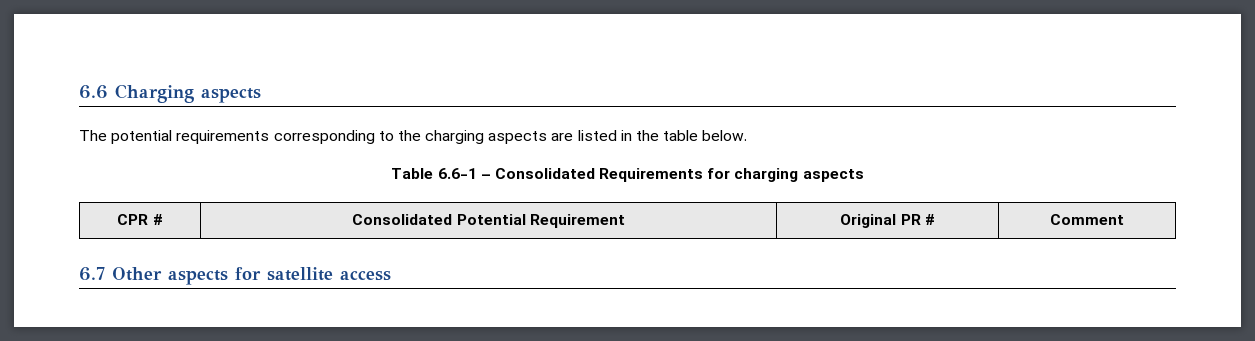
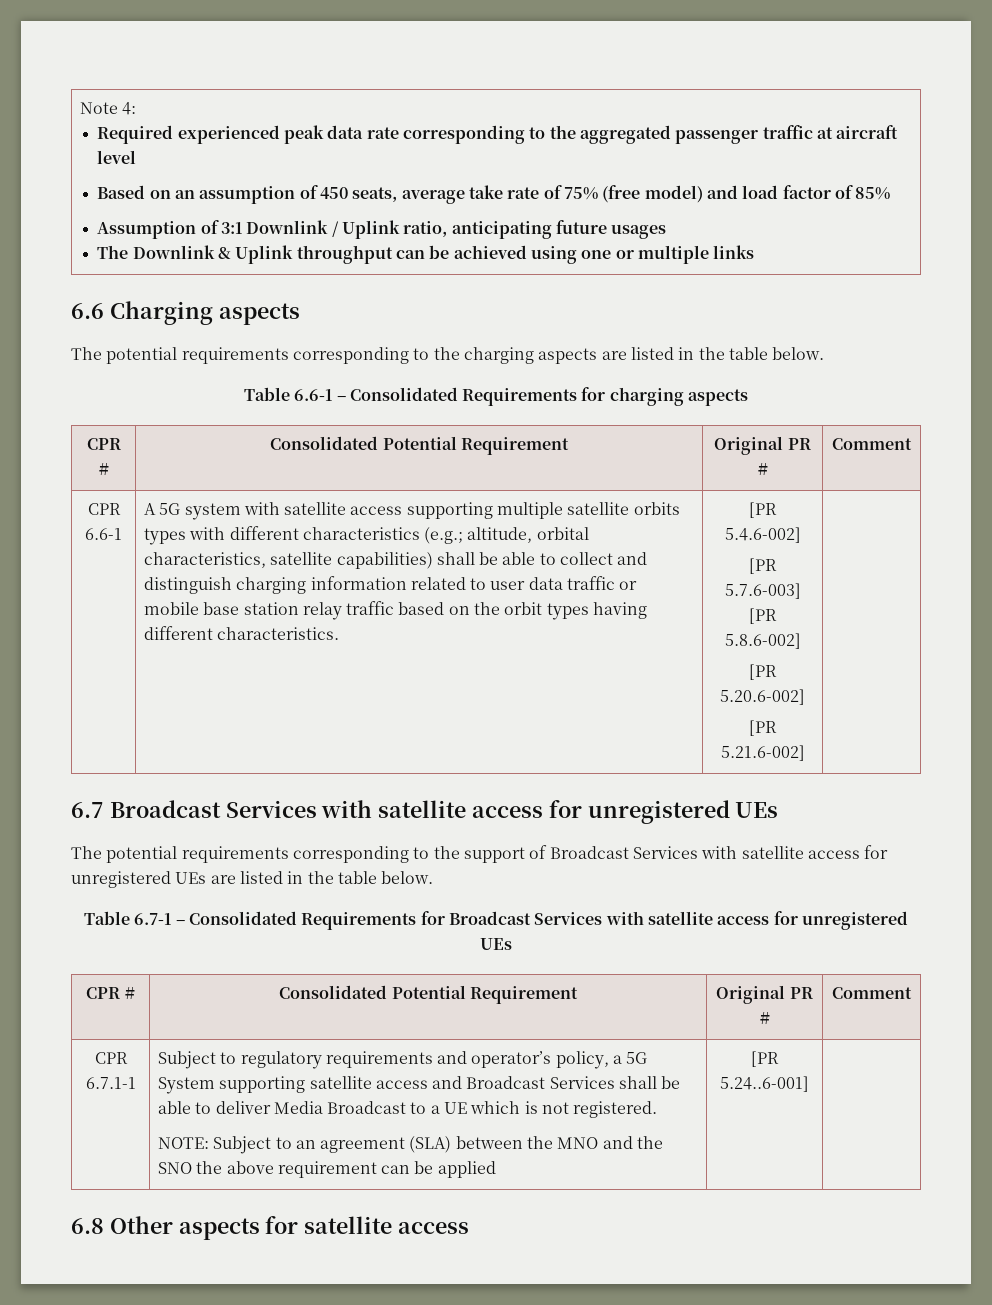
(79, 92) none -> [79,102,137,115] [97,125,899,144] [97,150,137,164] [97,185,891,204] [97,220,667,239] [97,245,755,264] Note 4: // Required experienced peak data rate corresponding to the aggregated passenger traffic at aircraft level // Based on an assumption of 450 seats, average take rate of 75% (free model) and load factor of 85% // Assumption of 3:1 Downlink / Uplink ratio, anticipating future usages // The Downlink & Uplink throughput can be achieved using one or multiple links //
[79,267,105,281] // 6.7 -> [87,503,121,515] [85,528,122,540] [143,502,680,520] [143,526,589,545] [143,552,648,569] [143,576,638,594] [143,601,648,620] [143,626,340,640] [749,502,777,518] [724,527,801,543] [749,558,777,574] [724,583,801,599] [749,608,777,624] [724,633,801,649] [749,664,777,680] [720,689,805,705] [749,720,777,736] [720,745,805,761] [71,800,779,824] [71,845,889,863] [71,871,434,888] [84,911,908,930] [480,938,512,950] [86,987,135,999] [279,985,578,1004] [716,985,813,1004] [759,1012,770,1024] [832,987,912,999] [94,1052,128,1064] [85,1077,136,1089] [157,1051,648,1069] [157,1076,681,1094] [157,1101,658,1118] [157,1136,664,1154] [157,1161,496,1178] [751,1051,779,1067] [720,1076,809,1092] [71,1218,104,1234] // CPR 6.6-1 | A 5G system with satellite access supporting multiple satellite orbits types with different characteristics (e.g.; altitude, orbital characteristics, satellite capabilities) shall be able to collect and distinguish charging information related to user data traffic or mobile base station relay traffic based on the orbit types having different characteristics. | [PR 5.4.6-002] // [PR 5.7.6-003] [PR 5.8.6-002] // [PR 5.20.6-002] // [PR 5.21.6-002] | // 6.7 Broadcast Services with satellite access for unregistered UEs // The potential requirements corresponding to the support of Broadcast Services with satellite access for unregistered UEs are listed in the table below. // Table 6.7-1 – Consolidated Requirements for Broadcast Services with satellite access for unregistered UEs // CPR # | Consolidated Potential Requirement | Original PR # | Comment // CPR 6.7.1-1 | Subject to regulatory requirements and operator’s policy, a 5G System supporting satellite access and Broadcast Services shall be able to deliver Media Broadcast to a UE which is not registered. // NOTE: Subject to an agreement (SLA) between the MNO and the SNO the above requirement can be applied | [PR 5.24..6-001] | // 6.8

